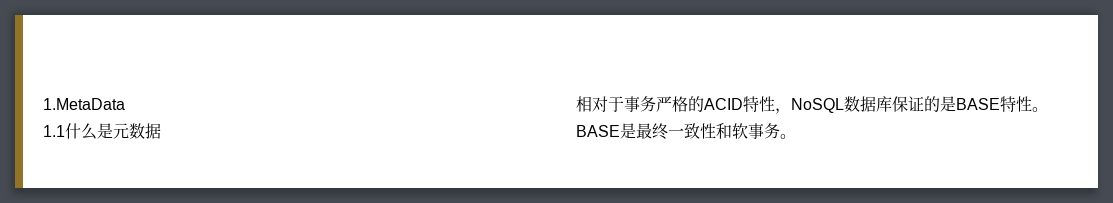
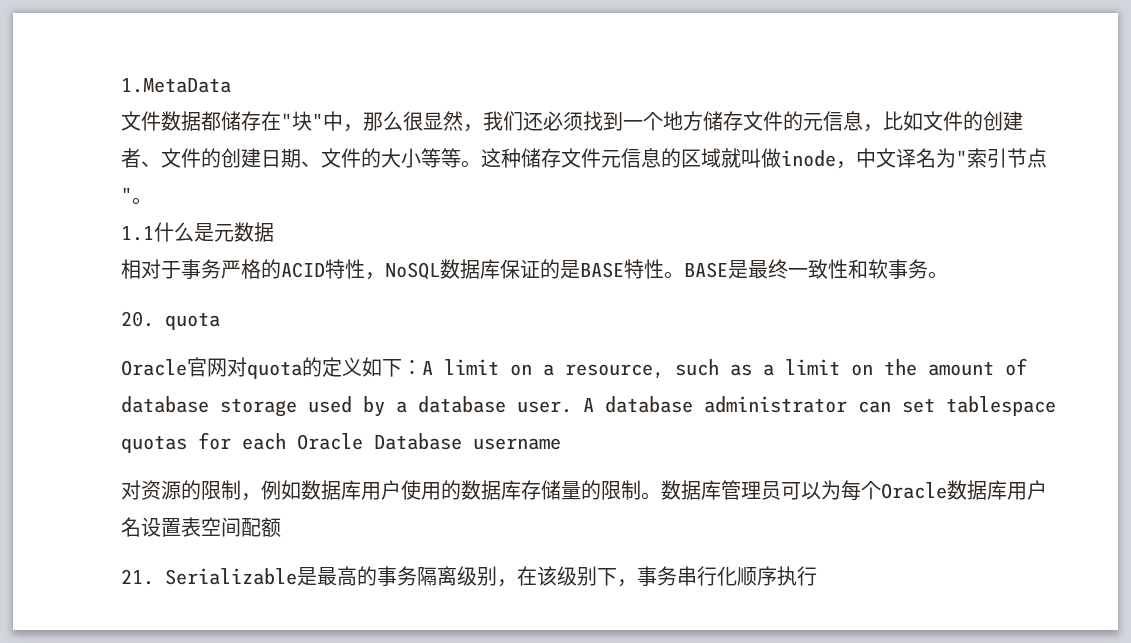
(125, 104) none -> [121,111,1023,132] [121,148,1047,169] [121,187,152,205] // 文件数据都储存在"块"中，那么很显然，我们还必须找到一个地方储存文件的元信息，比如文件的创建者、文件的创建日期、文件的大小等等。这种储存文件元信息的区域就叫做inode，中文译名为"索引节点"。
(796, 136) none -> [121,311,220,330] [121,357,1027,379] [121,396,1056,417] [121,432,561,453] [121,480,1047,501] [121,517,281,537] [121,566,817,587] // 20. quota // Oracle官网对quota的定义如下：A limit on a resource, such as a limit on the amount of database storage used by a database user. A database administrator can set tablespace quotas for each Oracle Database username // 对资源的限制，例如数据库用户使用的数据库存储量的限制。数据库管理员可以为每个Oracle数据库用户名设置表空间配额 // 21. Serializable是最高的事务隔离级别，在该级别下，事务串行化顺序执行

